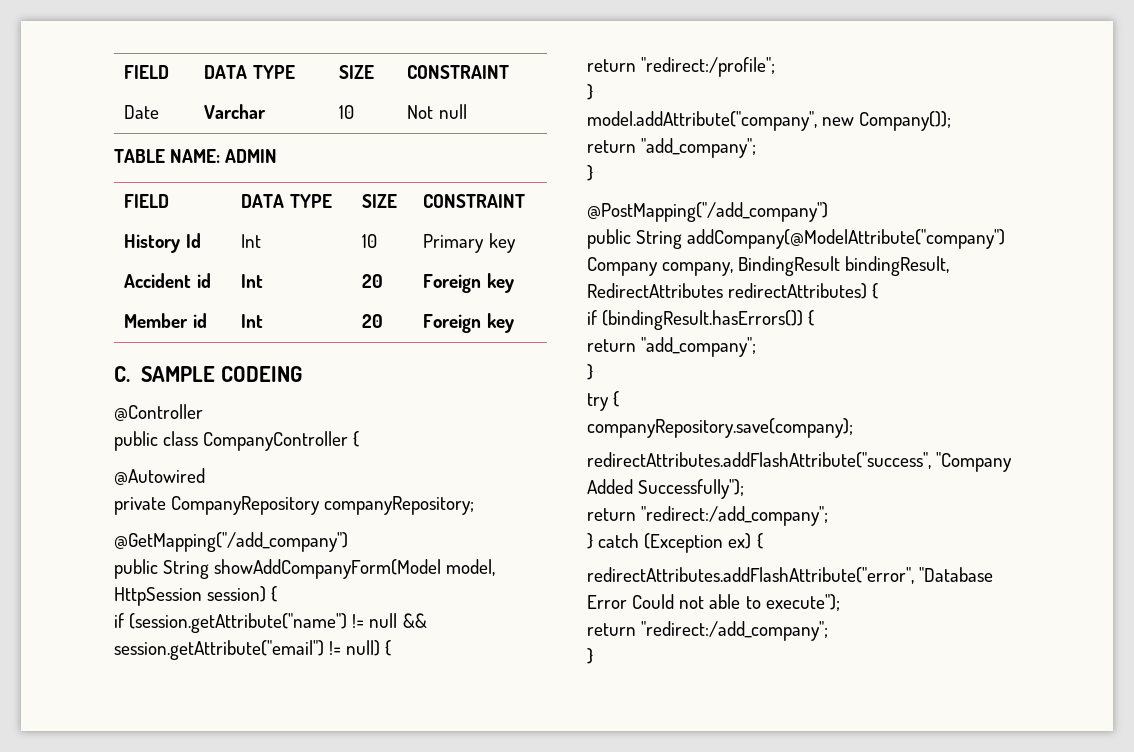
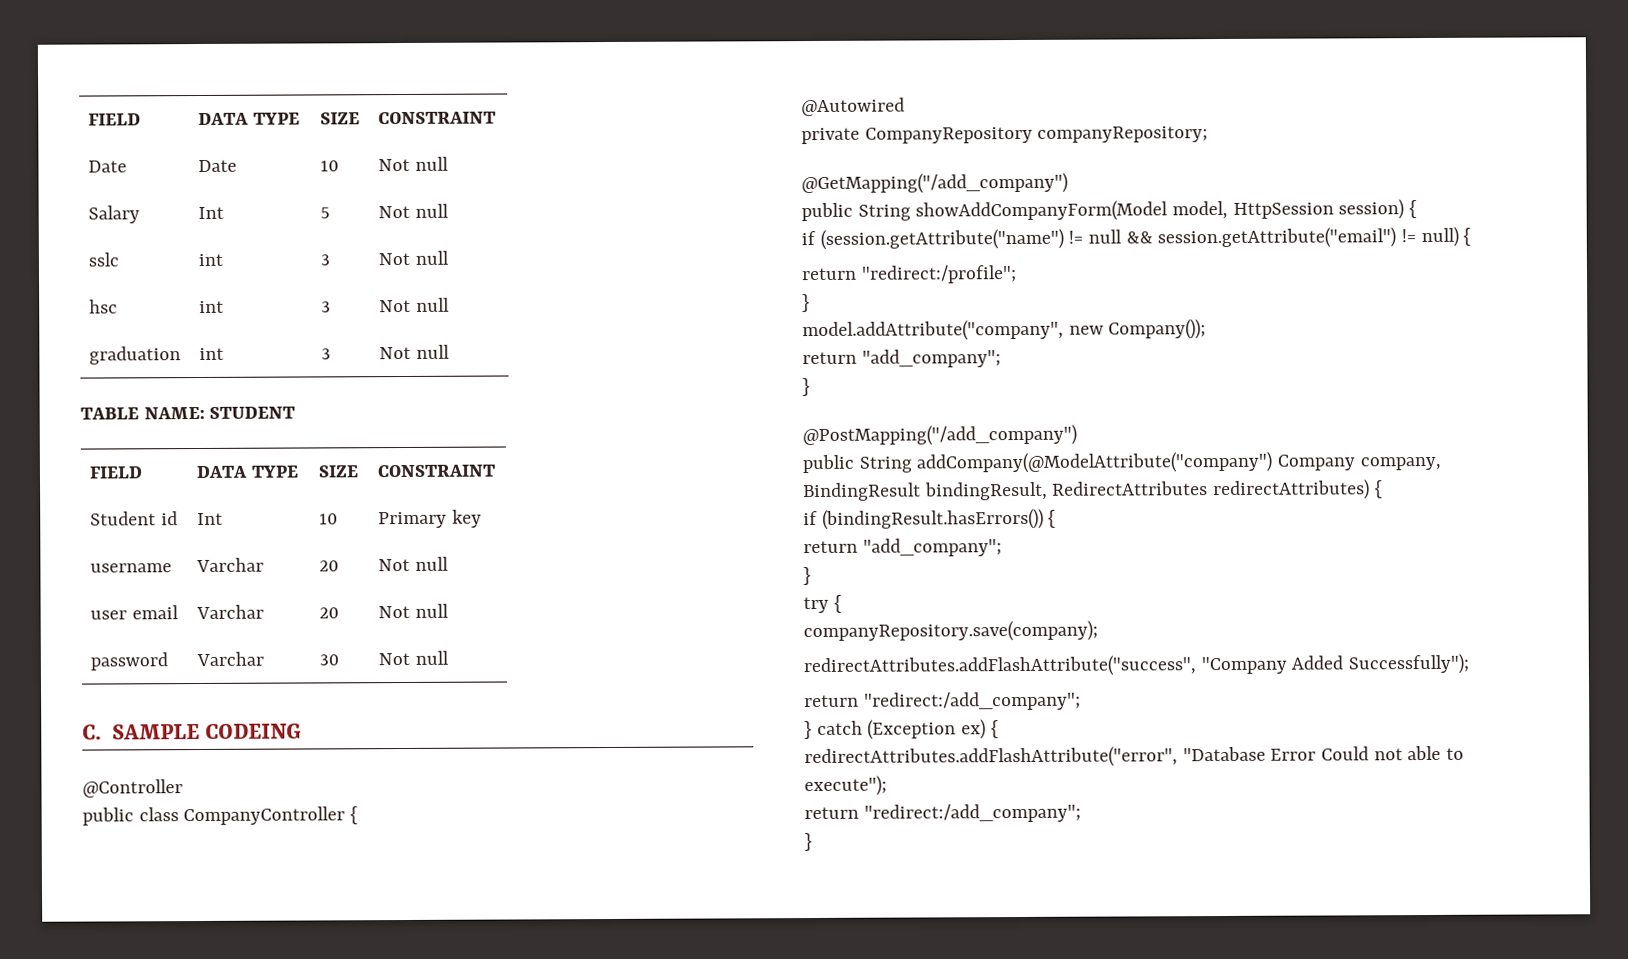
[204,104,267,119] Varchar -> [198,159,238,173] Date
(467, 111) none -> [88,205,141,224] [198,206,225,220] [320,207,331,219] [378,203,449,219] [88,252,120,267] [198,253,224,267] [320,254,331,266] [378,250,449,266] [89,299,119,314] [199,300,225,314] [321,301,332,313] [379,297,450,313] [89,346,182,365] [199,347,225,361] [321,348,332,360] [379,344,450,360] // Salary | Int | 5 | Not null // sslc | int | 3 | Not null // hsc | int | 3 | Not null // graduation | int | 3 | Not null
[225,149,278,163] [124,194,170,208] [241,194,332,208] [362,194,398,208] [423,194,526,208] [124,233,201,253] ADMIN // FIELD | DATA TYPE | SIZE | CONSTRAINT // History Id -> [209,406,296,419] [89,466,143,479] [196,465,298,479] [318,465,359,478] [377,464,496,478] [90,511,178,526] STUDENT // FIELD | DATA TYPE | SIZE | CONSTRAINT // Student id
[124,273,211,288] [241,274,264,288] [362,274,384,288] [423,273,514,293] [124,313,207,328] [241,314,264,328] [362,314,384,328] [423,313,514,333] Accident id | Int | 20 | Foreign key // Member id | Int | 20 | Foreign key -> [90,563,173,573] [196,557,265,573] [319,560,340,572] [378,556,449,572] [90,605,179,620] [196,604,265,620] [319,607,340,619] [378,603,449,619] [90,652,169,671] [196,651,265,667] [319,654,340,666] [378,650,449,666] username | Varchar | 20 | Not null // user email | Varchar | 20 | Not null // password | Varchar | 30 | Not null

